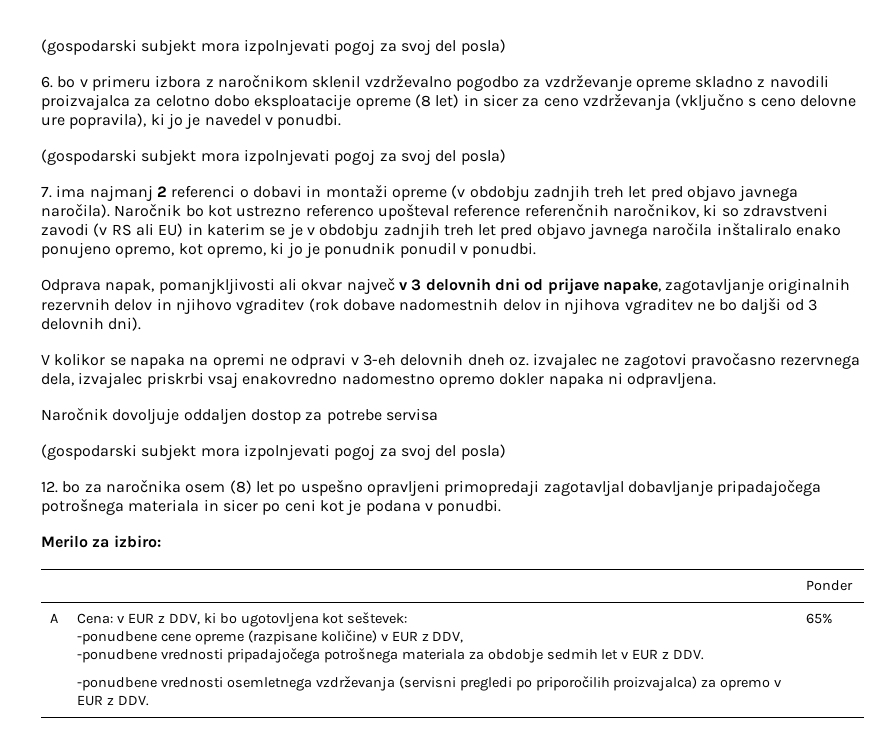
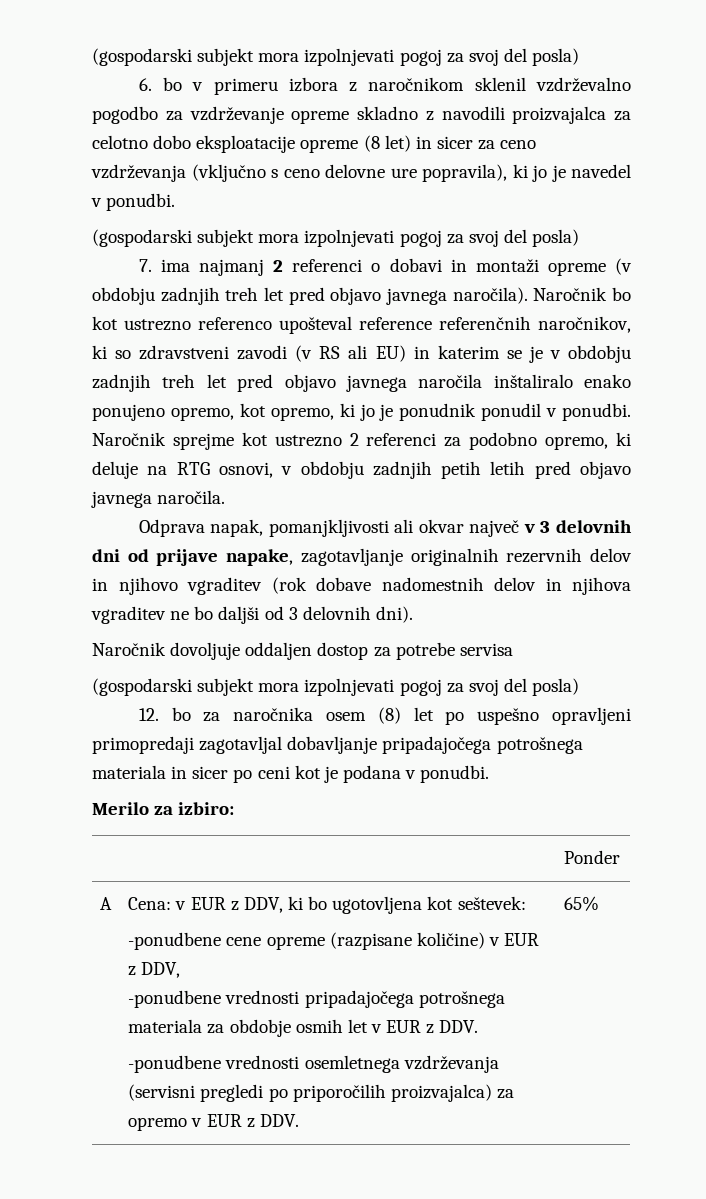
(537, 250) none -> [92,432,632,450] [92,461,631,479] [91,490,226,508] Naročnik sprejme kot ustrezno 2 referenci za podobno opremo, ki deluje na RTG osnovi, v obdobju zadnjih petih letih pred objavo javnega naročila.
[41,353,861,369] [41,372,717,388] // V kolikor se napaka na opremi ne odpravi v 3-eh delovnih dneh oz. izvajalec ne zagotovi pravočasno rezervnega dela, izvajalec priskrbi vsaj enakovredno nadomestno opremo dokler napaka ni odpravljena. -> (413, 614) none
[546,649,598,660] sedmih -> [295,1019,343,1033] osmih

